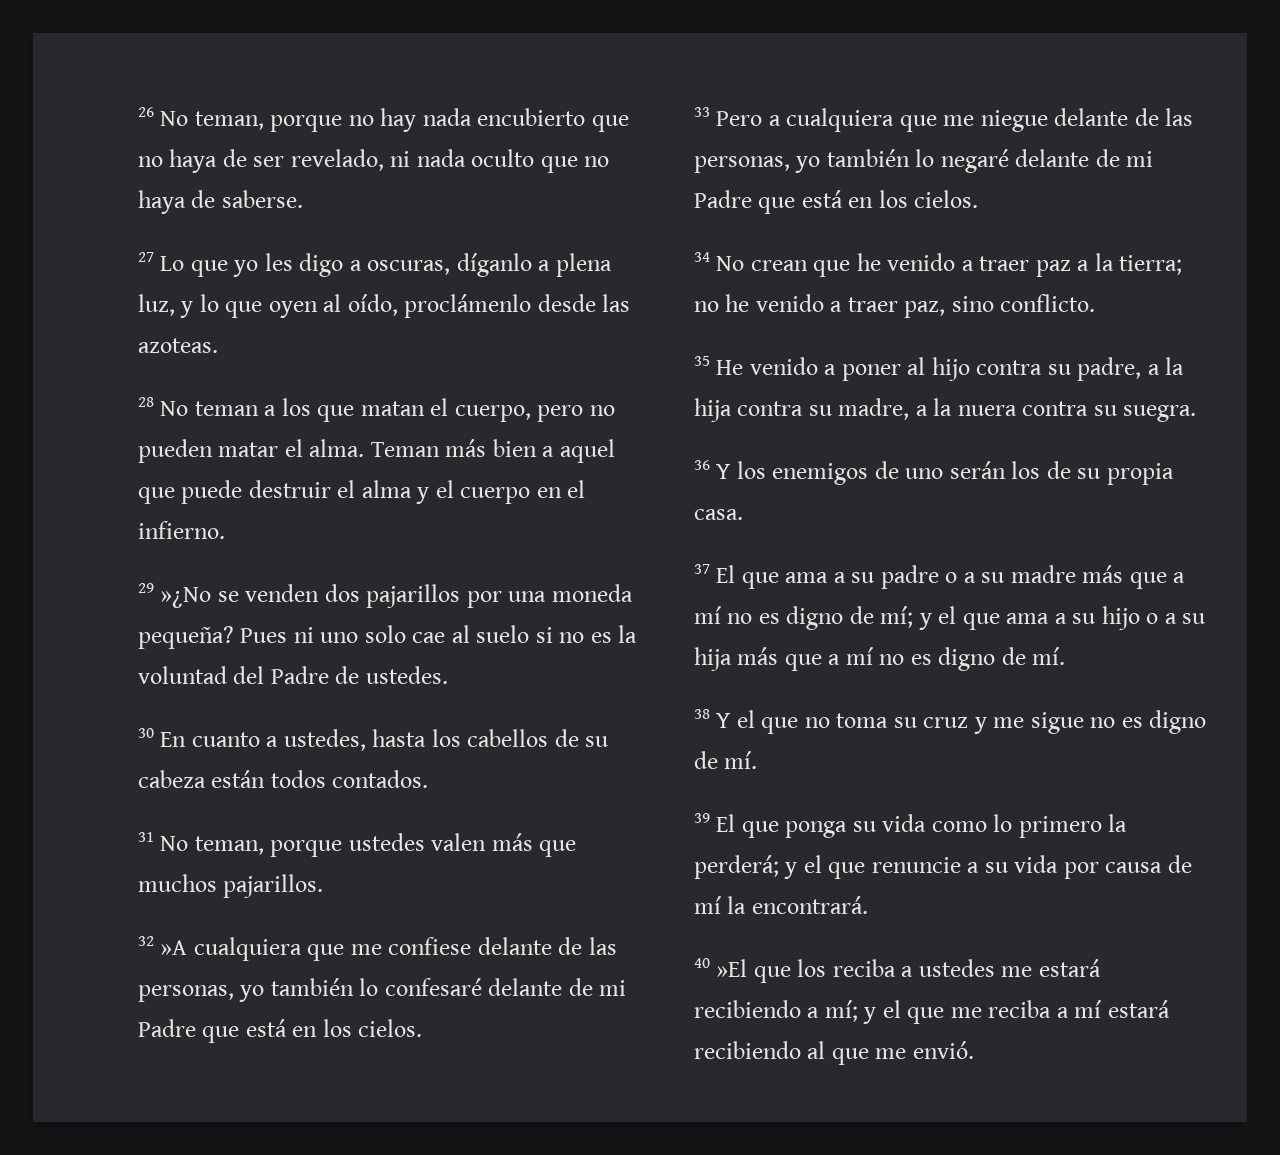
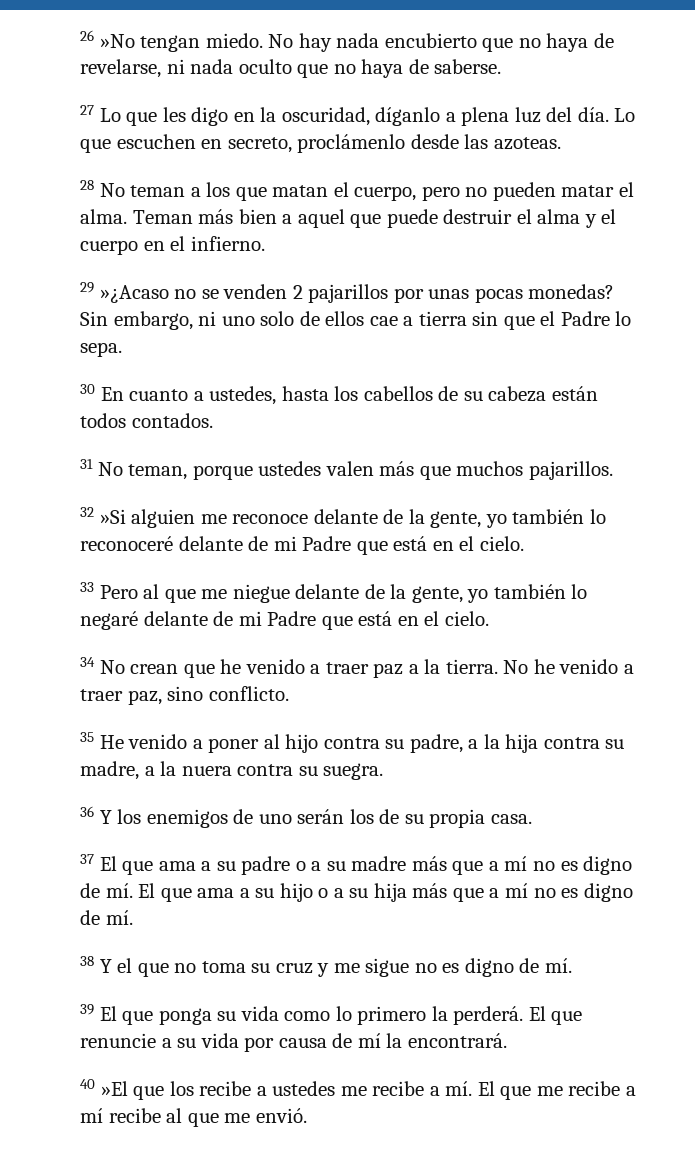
[160,111,374,132] No teman, porque no -> [99,33,294,52] »No tengan miedo. No
[253,149,384,171] ser revelado, -> [80,59,161,78] revelarse,
[233,260,259,277] yo -> (158, 119) none
[349,253,612,277] [138,294,398,318] a oscuras, díganlo a plena luz, y lo que oyen al oído, -> [233,107,636,126] [80,134,292,153] en la oscuridad, díganlo a plena luz del día. Lo que escuchen en secreto,
[160,587,212,608] »¿No -> [99,285,197,303] »¿Acaso no
[324,584,360,602] dos -> [292,285,303,299] 2
[508,584,633,602] [138,625,638,649] [138,666,448,684] una moneda pequeña? Pues ni uno solo cae al suelo si no es la voluntad del Padre de ustedes. -> [428,284,615,303] [80,311,632,330] [80,342,122,357] unas pocas monedas? Sin embargo, ni uno solo de ellos cae a tierra sin que el Padre lo sepa.
[160,937,617,961] [138,978,627,1002] [138,1019,423,1043] »A cualquiera que me confiese delante de las personas, yo también lo confesaré delante de mi Padre que está en los cielos. -> [99,509,606,528] [80,536,524,555] »Si alguien me reconoce delante de la gente, yo también lo reconoceré delante de mi Padre que está en el cielo.
[768,108,895,132] a cualquiera -> [143,584,160,599] al
[1165,108,1194,126] [694,156,790,173] las personas, -> [390,584,463,603] la gente,
[878,190,979,208] los cielos. -> [424,611,489,626] el cielo.
[1119,255,1183,275] [694,301,719,312] tierra; no -> [445,659,529,674] tierra. No
[880,606,957,630] mí; y el -> [105,883,156,898] mí. El
[694,855,822,879] perderá; y el -> [453,1006,546,1025] perderá. El
[832,959,896,977] reciba -> [199,1081,252,1096] recibe
[1038,959,1101,977] [694,1000,1170,1024] [694,1041,801,1059] estará recibiendo a mí; y el que me reciba a mí estará recibiendo -> [372,1081,637,1100] [80,1108,161,1123] recibe a mí. El que me recibe a mí recibe

